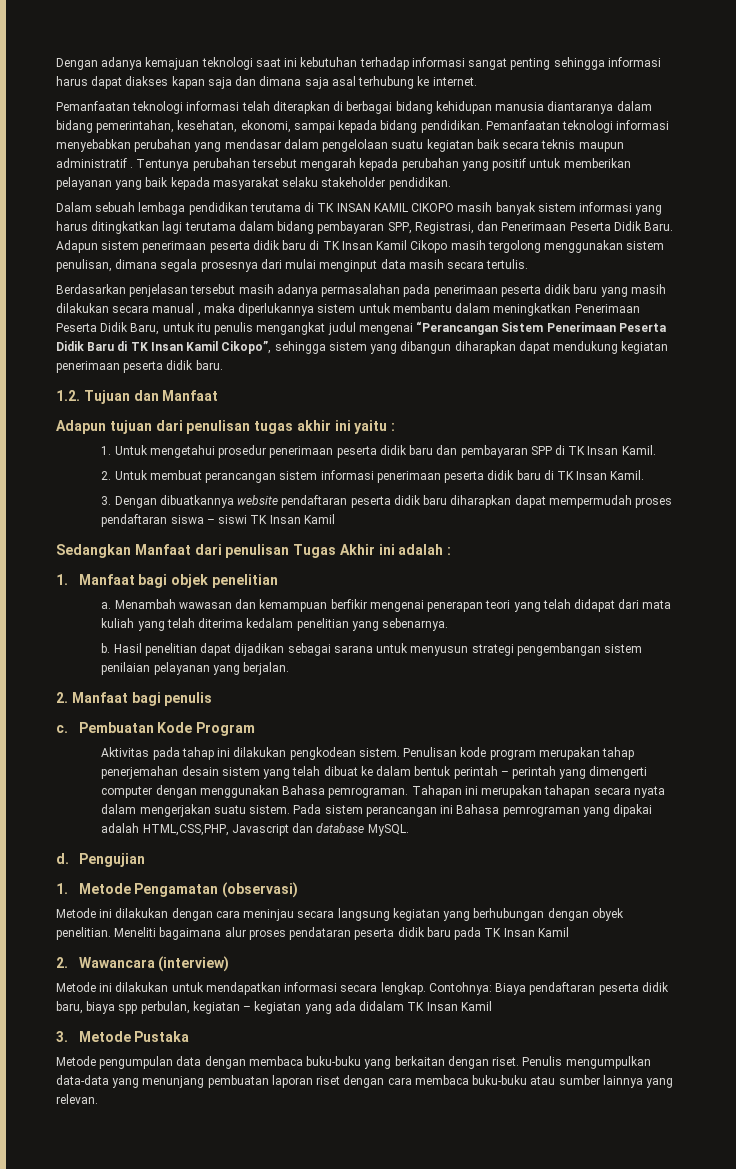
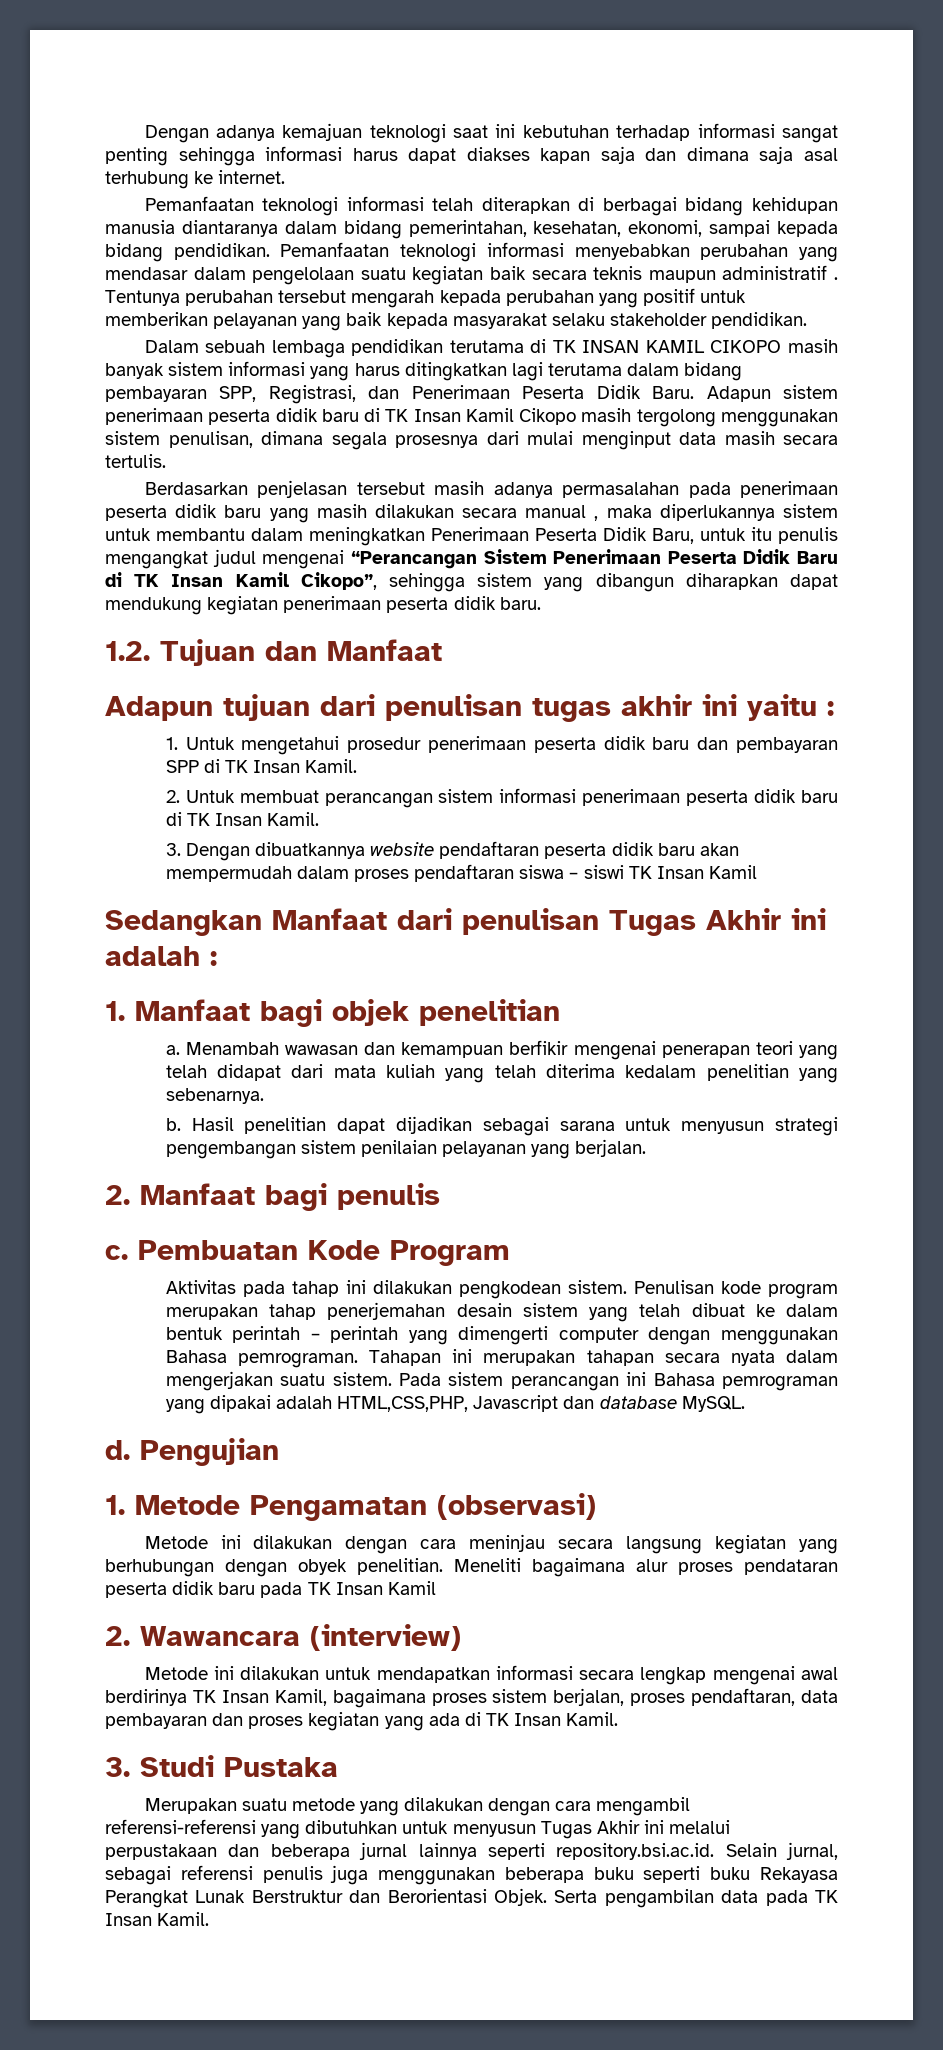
[450,495,632,508] diharapkan dapat mempermudah -> [699,843,739,856] [165,866,349,882] akan mempermudah dalam
[380,982,669,995] [56,1001,252,1014] lengkap. Contohnya: Biaya pendaftaran peserta didik baru, biaya spp perbulan, kegiatan – -> [640,1666,838,1685] [105,1688,838,1708] [105,1713,304,1729] lengkap mengenai awal berdirinya TK Insan Kamil, bagaimana proses sistem berjalan, proses pendaftaran, data pembayaran dan proses
[359,1001,492,1011] [56,1031,131,1042] didalam TK Insan Kamil // 3. Metode -> [464,1712,619,1726] [105,1755,214,1777] di TK Insan Kamil. // 3. Studi
[56,1056,651,1069] [56,1075,674,1088] [56,1094,98,1104] Metode pengumpulan data dengan membaca buku-buku yang berkaitan dengan riset. Penulis mengumpulkan data-data yang menunjang pembuatan laporan riset dengan cara membaca buku-buku atau sumber lainnya yang relevan. -> [144,1797,691,1816] [105,1819,731,1839] [105,1842,838,1860] [105,1865,839,1885] [105,1888,838,1908] [105,1912,210,1926] Merupakan suatu metode yang dilakukan dengan cara mengambil referensi-referensi yang dibutuhkan untuk menyusun Tugas Akhir ini melalui perpustakaan dan beberapa jurnal lainnya seperti repository.bsi.ac.id. Selain jurnal, sebagai referensi penulis juga menggunakan beberapa buku seperti buku Rekayasa Perangkat Lunak Berstruktur dan Berorientasi Objek. Serta pengambilan data pada TK Insan Kamil.

